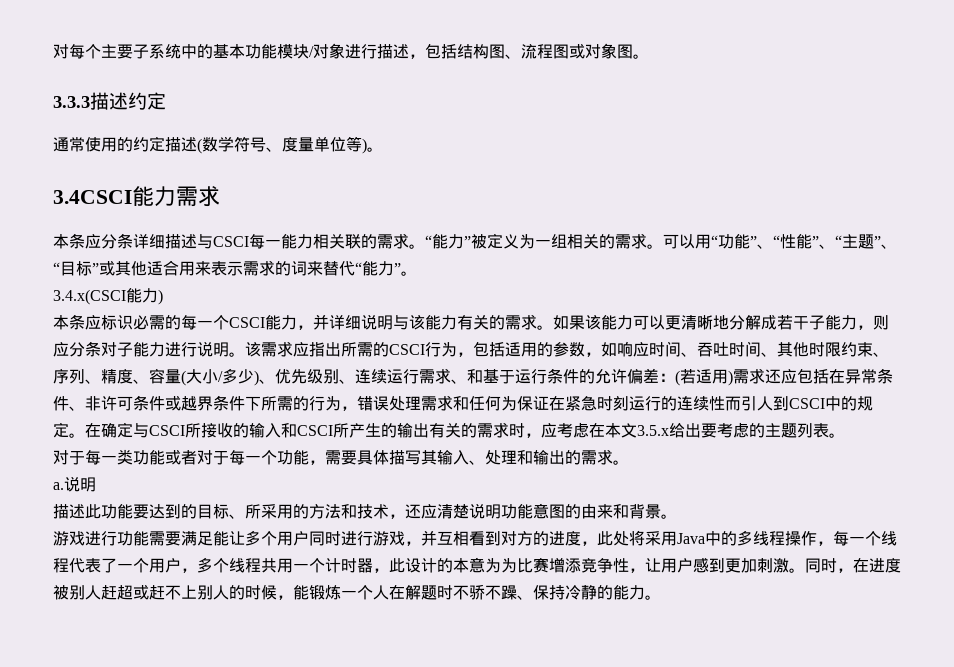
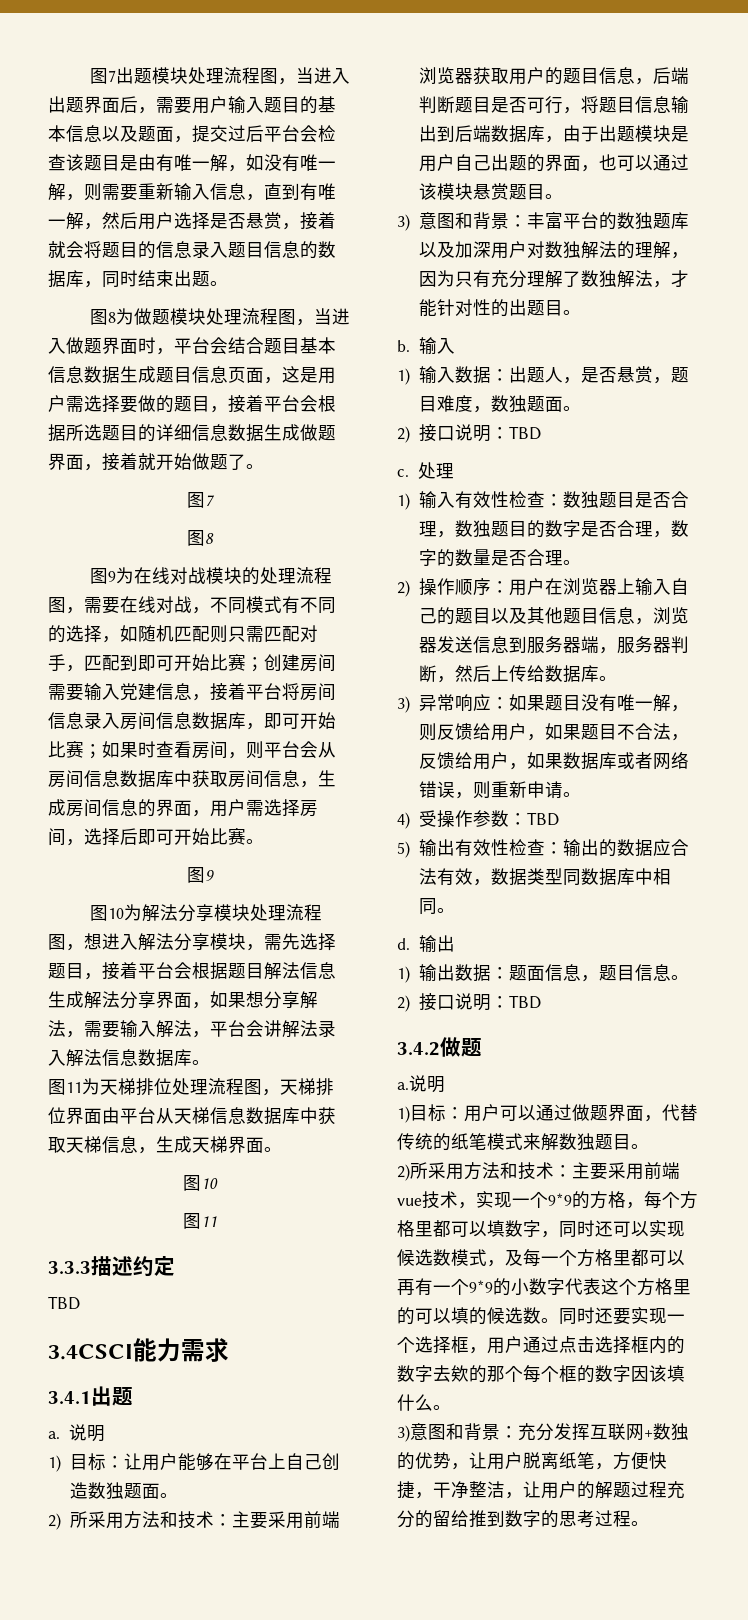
[53,43,649,59] [53,92,166,110] [53,136,383,154] [53,186,220,207] [53,233,897,249] [53,260,417,276] [53,288,163,305] [53,314,889,330] [53,341,889,357] [53,368,893,386] [53,395,873,411] [53,422,845,438] [53,449,629,465] [53,476,96,492] [53,503,677,519] [53,530,897,546] [53,557,901,573] [53,584,645,600] 对每个主要子系统中的基本功能模块/对象进行描述，包括结构图、流程图或对象图。 // 3.3.3描述约定 // 通常使用的约定描述(数学符号、度量单位等)。 // 3.4CSCI能力需求 // 本条应分条详细描述与CSCI每一能力相关联的需求。“能力”被定义为一组相关的需求。可以用“功能”、“性能”、“主题”、“目标”或其他适合用来表示需求的词来替代“能力”。 // 3.4.x(CSCI能力) // 本条应标识必需的每一个CSCI能力，并详细说明与该能力有关的需求。如果该能力可以更清晰地分解成若干子能力，则应分条对子能力进行说明。该需求应指出所需的CSCI行为，包括适用的参数，如响应时间、吞吐时间、其他时限约束、序列、精度、容量(大小/多少)、优先级别、连续运行需求、和基于运行条件的允许偏差：(若适用)需求还应包括在异常条件、非许可条件或越界条件下所需的行为，错误处理需求和任何为保证在紧急时刻运行的连续性而引人到CSCI中的规定。在确定与CSCI所接收的输入和CSCI所产生的输出有关的需求时，应考虑在本文3.5.x给出要考虑的主题列表。 // 对于每一类功能或者对于每一个功能，需要具体描写其输入、处理和输出的需求。 // a.说明 // 描述此功能要达到的目标、所采用的方法和技术，还应清楚说明功能意图的由来和背景。 // 游戏进行功能需要满足能让多个用户同时进行游戏，并互相看到对方的进度，此处将采用Java中的多线程操作，每一个线程代表了一个用户，多个线程共用一个计时器，此设计的本意为为比赛增添竞争性，让用户感到更加刺激。同时，在进度被别人赶超或赶不上别人的时候，能锻炼一个人在解题时不骄不躁、保持冷静的能力 -> [90,67,351,85] [48,96,336,114] [48,125,336,143] [48,154,336,172] [48,183,336,201] [48,212,336,230] [48,241,336,259] [48,270,228,288] [90,308,351,326] [48,337,336,355] [48,366,336,384] [48,395,336,413] [48,424,336,442] [48,453,264,471] [186,492,215,508] [186,530,214,546] [90,567,333,585] [48,596,336,614] [48,625,318,643] [48,653,336,672] [48,683,336,701] [48,712,336,730] [48,740,336,759] [48,770,336,788] [48,799,318,817] [48,827,264,846] [186,867,214,883] [90,904,323,922] [48,933,336,951] [48,962,336,980] [48,991,318,1009] [48,1020,336,1038] [48,1049,210,1067] [48,1078,334,1096] [48,1107,336,1125] [48,1136,282,1154] [182,1175,218,1191] [182,1213,217,1229] [48,1256,175,1277] [48,1296,80,1310] [48,1338,229,1362] [48,1386,133,1406] [48,1424,106,1442] [48,1453,340,1472] [69,1482,178,1500] [48,1511,340,1530] [418,67,689,85] [418,96,689,114] [418,125,689,143] [418,154,689,172] [418,183,563,200] [397,212,689,231] [418,241,689,259] [418,270,689,288] [418,299,581,317] [397,337,455,355] [397,366,689,385] [418,395,581,413] [397,424,541,443] [397,462,455,479] [397,491,689,510] [418,520,689,538] [418,549,581,567] [397,578,689,597] [418,607,689,625] [418,636,689,654] [418,665,617,683] [397,694,689,713] [418,723,689,741] [418,752,689,770] [418,781,581,799] [397,810,559,829] [397,839,689,858] [418,868,671,886] [418,898,455,915] [397,935,455,953] [397,964,689,983] [397,993,541,1012] [397,1037,482,1057] [397,1075,445,1093] [397,1104,698,1123] [397,1133,649,1151] [397,1162,680,1181] [397,1191,698,1209] [397,1220,685,1238] [397,1249,685,1267] [397,1278,691,1296] [397,1307,685,1325] [397,1336,685,1354] [397,1365,685,1383] [397,1394,451,1411] [397,1423,689,1442] [397,1452,667,1470] [397,1481,685,1499] [397,1510,631,1528] 图7出题模块处理流程图，当进入出题界面后，需要用户输入题目的基本信息以及题面，提交过后平台会检查该题目是由有唯一解，如没有唯一解，则需要重新输入信息，直到有唯一解，然后用户选择是否悬赏，接着就会将题目的信息录入题目信息的数据库，同时结束出题。 // 图8为做题模块处理流程图，当进入做题界面时，平台会结合题目基本信息数据生成题目信息页面，这是用户需选择要做的题目，接着平台会根据所选题目的详细信息数据生成做题界面，接着就开始做题了。 // 图7 // 图8 // 图9为在线对战模块的处理流程图，需要在线对战，不同模式有不同的选择，如随机匹配则只需匹配对手，匹配到即可开始比赛；创建房间需要输入党建信息，接着平台将房间信息录入房间信息数据库，即可开始比赛；如果时查看房间，则平台会从房间信息数据库中获取房间信息，生成房间信息的界面，用户需选择房间，选择后即可开始比赛。 // 图9 // 图10为解法分享模块处理流程图，想进入解法分享模块，需先选择题目，接着平台会根据题目解法信息生成解法分享界面，如果想分享解法，需要输入解法，平台会讲解法录入解法信息数据库。 // 图11为天梯排位处理流程图，天梯排位界面由平台从天梯信息数据库中获取天梯信息，生成天梯界面。 // 图10 // 图11 // 3.3.3描述约定 // TBD // 3.4CSCI能力需求 // 3.4.1出题 // a.说明 // 1)目标：让用户能够在平台上自己创造数独题面。 // 2)所采用方法和技术：主要采用前端浏览器获取用户的题目信息，后端判断题目是否可行，将题目信息输出到后端数据库，由于出题模块是用户自己出题的界面，也可以通过该模块悬赏题目。 // 3)意图和背景：丰富平台的数独题库以及加深用户对数独解法的理解，因为只有充分理解了数独解法，才能针对性的出题目。 // b.输入 // 1)输入数据：出题人，是否悬赏，题目难度，数独题面。 // 2)接口说明：TBD // c.处理 // 1)输入有效性检查：数独题目是否合理，数独题目的数字是否合理，数字的数量是否合理。 // 2)操作顺序：用户在浏览器上输入自己的题目以及其他题目信息，浏览器发送信息到服务器端，服务器判断，然后上传给数据库。 // 3)异常响应：如果题目没有唯一解，则反馈给用户，如果题目不合法，反馈给用户，如果数据库或者网络错误，则重新申请。 // 4)受操作参数：TBD // 5)输出有效性检查：输出的数据应合法有效，数据类型同数据库中相同。 // d.输出 // 1)输出数据：题面信息，题目信息。 // 2)接口说明：TBD // 3.4.2做题 // a.说明 // 1)目标：用户可以通过做题界面，代替传统的纸笔模式来解数独题目。 // 2)所采用方法和技术：主要采用前端vue技术，实现一个9*9的方格，每个方格里都可以填数字，同时还可以实现候选数模式，及每一个方格里都可以再有一个9*9的小数字代表这个方格里的可以填的候选数。同时还要实现一个选择框，用户通过点击选择框内的数字去欸的那个每个框的数字因该填什么。 // 3)意图和背景：充分发挥互联网+数独的优势，让用户脱离纸笔，方便快捷，干净整洁，让用户的解题过程充分的留给推到数字的思考过程

